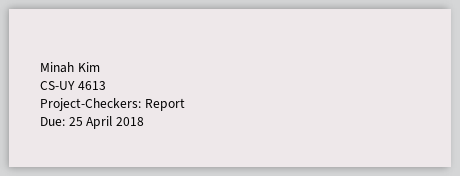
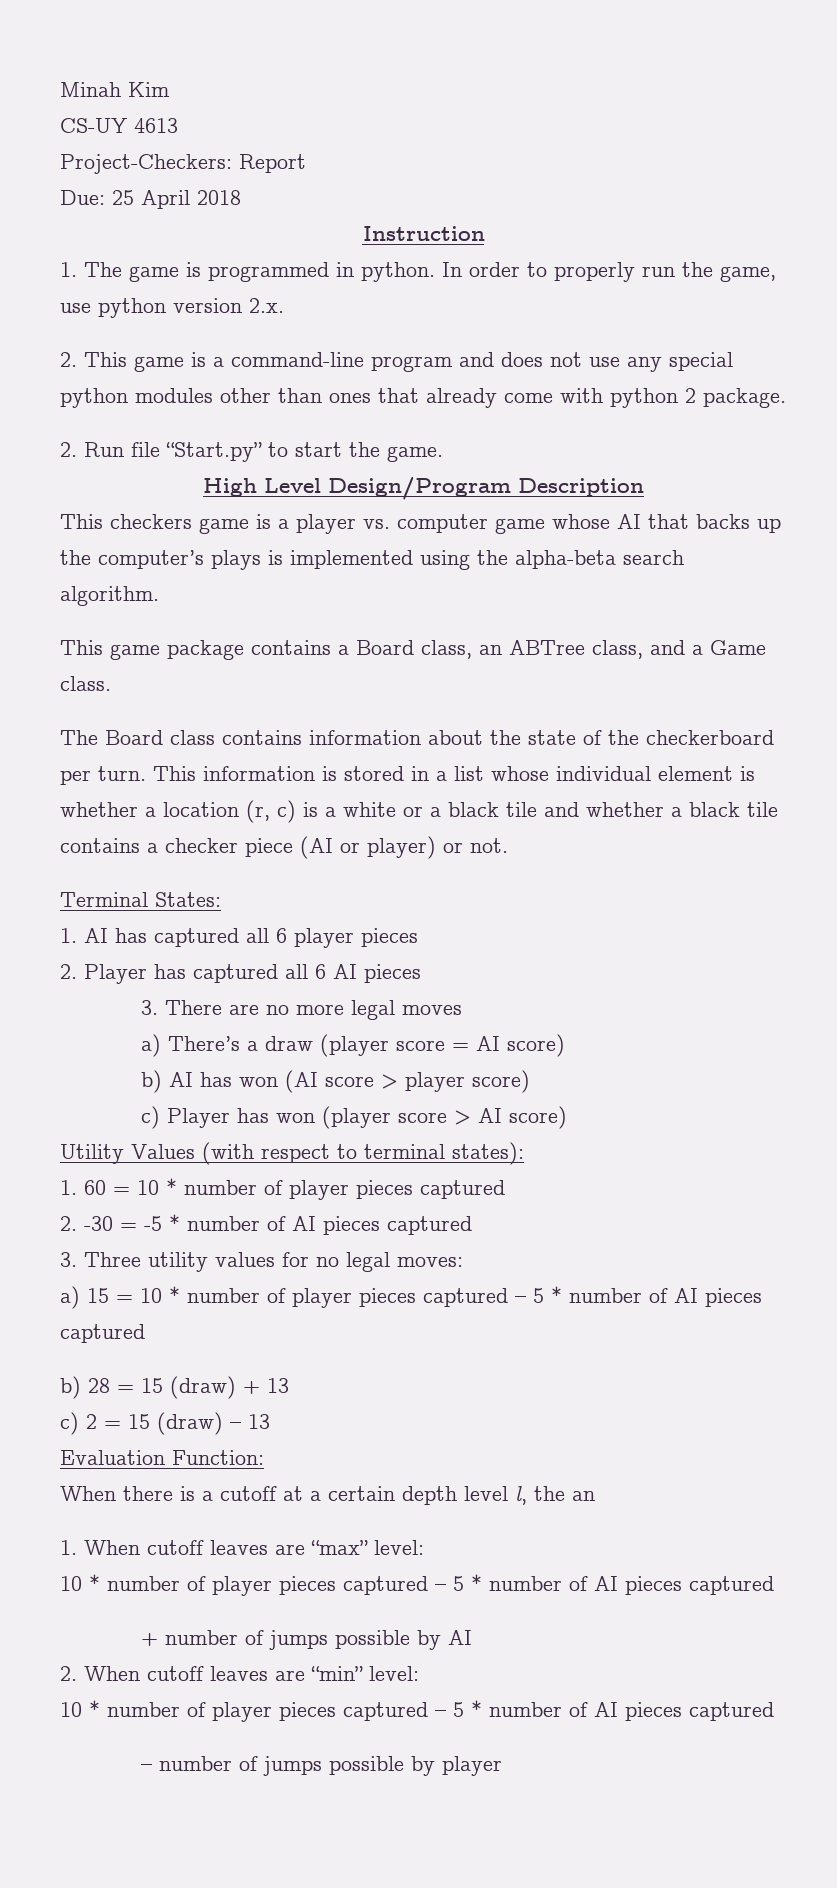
(144, 121) none -> [362,226,485,241] [60,262,776,282] [60,298,284,318] [60,352,733,372] [60,388,786,408] [60,442,443,462] [203,477,644,500] [60,514,781,534] [60,550,684,570] [60,586,159,606] [60,640,766,660] [60,676,111,691] [60,730,774,745] [60,766,755,785] [60,800,778,823] [60,836,508,859] [60,892,221,907] [60,928,418,948] [60,964,421,984] [140,1000,462,1020] [140,1034,565,1057] [140,1070,530,1093] [140,1106,567,1129] [60,1142,524,1165] [60,1178,505,1200] [60,1214,472,1235] [60,1252,463,1272] [60,1286,762,1309] [60,1324,145,1343] [60,1376,289,1399] [60,1412,270,1435] [60,1450,264,1465] [60,1486,595,1505] [60,1540,424,1555] [60,1574,774,1596] [140,1630,472,1650] [60,1666,419,1681] [60,1700,774,1722] [140,1756,502,1776] // Instruction // 1. The game is programmed in python. In order to properly run the game, use python version 2.x. // 2. This game is a command-line program and does not use any special python modules other than ones that already come with python 2 package. // 2. Run file “Start.py” to start the game. // High Level Design/Program Description // This checkers game is a player vs. computer game whose AI that backs up the computer’s plays is implemented using the alpha-beta search algorithm. // This game package contains a Board class, an ABTree class, and a Game class. // The Board class contains information about the state of the checkerboard per turn. This information is stored in a list whose individual element is whether a location (r, c) is a white or a black tile and whether a black tile contains a checker piece (AI or player) or not. // Terminal States: // 1. AI has captured all 6 player pieces // 2. Player has captured all 6 AI pieces // 3. There are no more legal moves // a) There’s a draw (player score = AI score) // b) AI has won (AI score > player score) // c) Player has won (player score > AI score) // Utility Values (with respect to terminal states): // 1. 60 = 10 * number of player pieces captured // 2. -30 = -5 * number of AI pieces captured // 3. Three utility values for no legal moves: // a) 15 = 10 * number of player pieces captured – 5 * number of AI pieces captured // b) 28 = 15 (draw) + 13 // c) 2 = 15 (draw) – 13 // Evaluation Function: // When there is a cutoff at a certain depth level l, the an // 1. When cutoff leaves are “max” level: // 10 * number of player pieces captured – 5 * number of AI pieces captured // + number of jumps possible by AI // 2. When cutoff leaves are “min” level: // 10 * number of player pieces captured – 5 * number of AI pieces captured // – number of jumps possible by player

